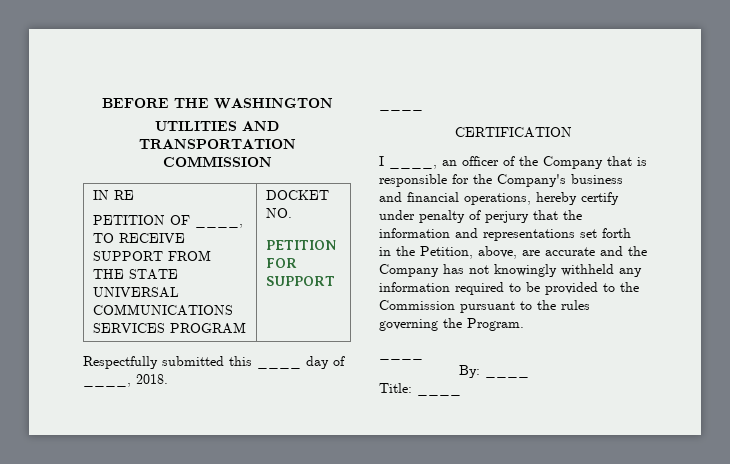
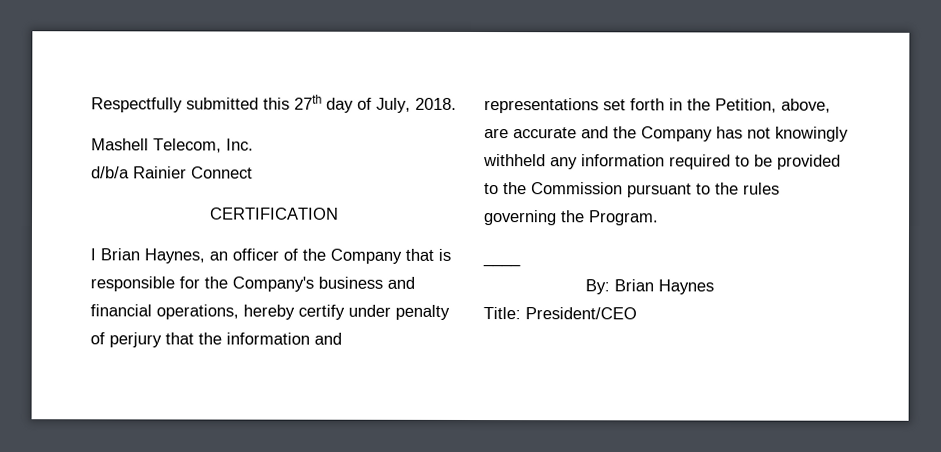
[101,98,333,109] [155,121,279,131] [138,139,296,149] [162,156,272,167] [93,190,135,200] [93,215,244,228] [93,233,186,243] [93,250,212,261] [93,269,179,280] [93,287,180,298] [93,304,234,316] [93,322,247,334] [266,190,330,200] [266,208,293,218] [266,240,337,250] [266,258,298,268] [266,276,336,286] BEFORE THE WASHINGTON // UTILITIES AND TRANSPORTATION COMMISSION // IN RE // PETITION OF ____, TO RECEIVE SUPPORT FROM THE STATE UNIVERSAL COMMUNICATIONS SERVICES PROGRAM | DOCKET NO. // PETITION FOR SUPPORT // -> (91, 105) none
[257,366,301,369] ____ -> [294,94,322,110] 27th
[83,383,131,387] ____, -> [376,97,411,113] July,
[379,108,423,111] ____ -> [91,138,254,153] [91,166,253,179] Mashell Telecom, Inc. // d/b/a Rainier Connect
[389,165,437,169] ____, -> [100,248,205,264] Brian Haynes,
[485,375,530,378] ____ -> [614,279,715,295] Brian Haynes
[417,393,461,396] ____ -> [525,307,637,320] President/CEO

